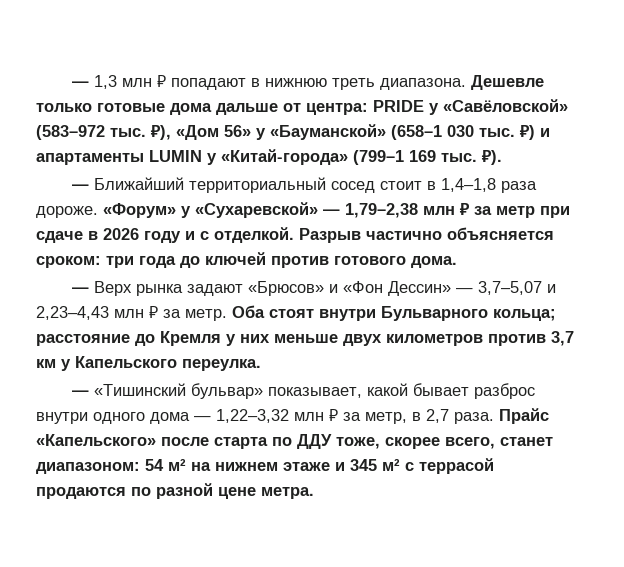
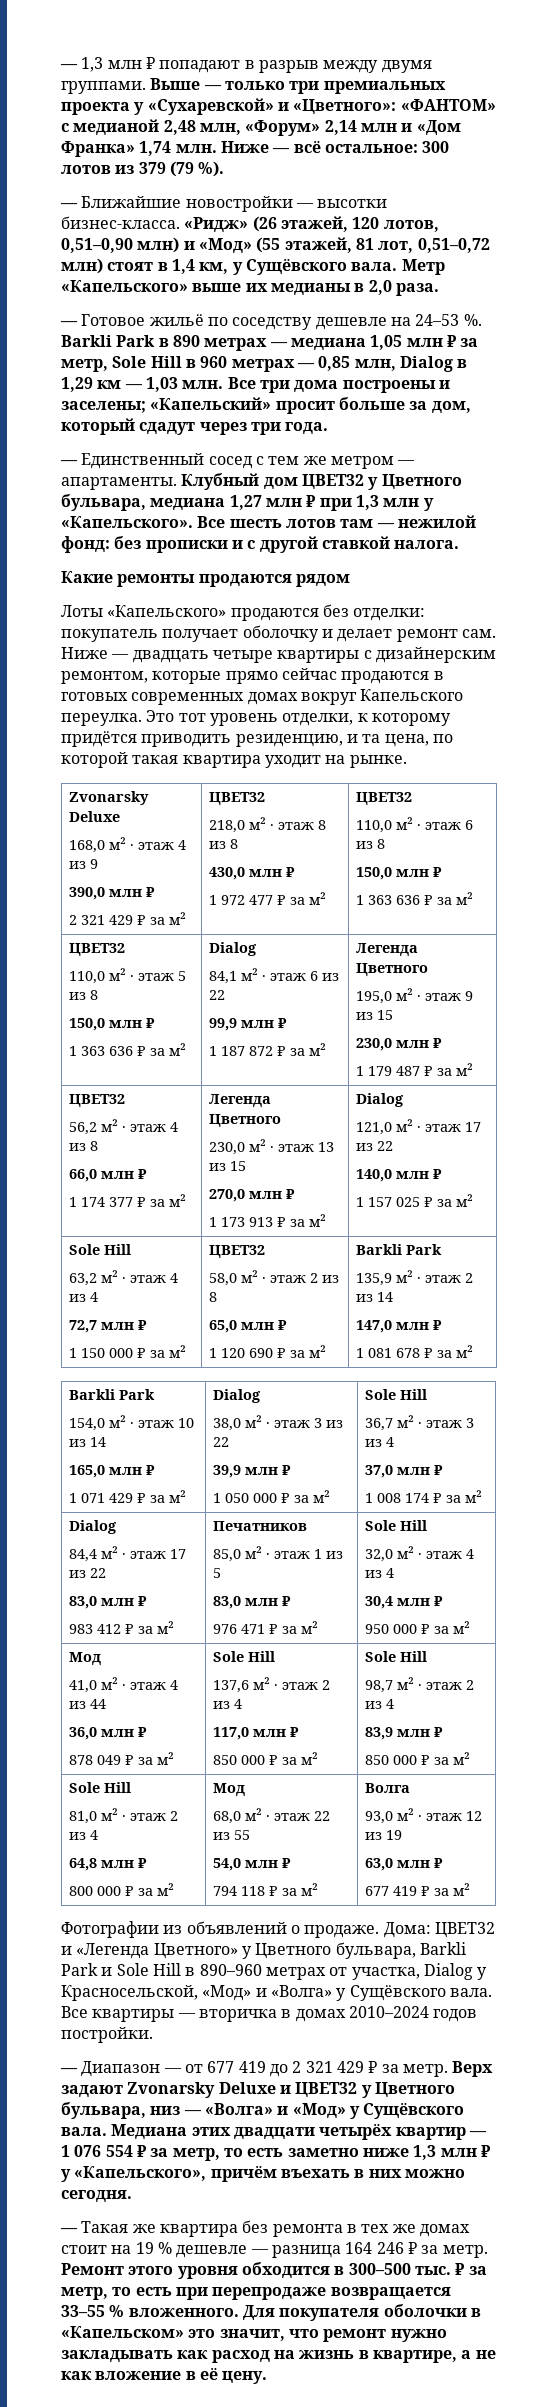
[264,75,544,90] [36,99,568,115] [36,124,550,140] [36,149,502,165] [71,177,537,193] [36,202,570,218] [36,227,554,243] [36,252,457,268] [71,281,556,296] [36,305,556,321] [36,331,574,346] [36,356,261,371] [71,383,535,399] [36,408,549,424] [36,434,553,449] [36,458,494,474] [36,483,314,499] нижнюю треть диапазона. Дешевле только готовые дома дальше от центра: PRIDE у «Савёловской» (583–972 тыс. ₽), «Дом 56» у «Бауманской» (658–1 030 тыс. ₽) и апартаменты LUMIN у «Китай-города» (799–1 169 тыс. ₽). // — Ближайший территориальный сосед стоит в 1,4–1,8 раза дороже. «Форум» у «Сухаревской» — 1,79–2,38 млн ₽ за метр при сдаче в 2026 году и с отделкой. Разрыв частично объясняется сроком: три года до ключей против готового дома. // — Верх рынка задают «Брюсов» и «Фон Дессин» — 3,7–5,07 и 2,23–4,43 млн ₽ за метр. Оба стоят внутри Бульварного кольца; расстояние до Кремля у них меньше двух километров против 3,7 км у Капельского переулка. // — «Тишинский бульвар» показывает, какой бывает разброс внутри одного дома — 1,22–3,32 млн ₽ за метр, в 2,7 раза. Прайс «Капельского» после старта по ДДУ тоже, скорее всего, станет диапазоном: 54 м² на нижнем этаже и 345 м² с террасой продаются по разной цене метра. -> [258,60,432,73] [61,78,446,94] [61,98,496,115] [61,119,461,136] [61,140,450,157] [61,161,225,177] [60,196,388,212] [61,216,439,232] [61,237,490,253] [61,258,445,275] [61,280,439,296] [60,314,482,330] [61,335,479,351] [61,356,468,372] [61,377,450,393] [61,397,471,414] [61,418,329,435] [60,453,416,469] [61,473,462,490] [61,494,434,511] [61,515,476,528] [61,536,460,553] [61,571,350,587] [61,604,426,621] [61,625,496,642] [61,647,496,663] [61,668,444,684] [61,689,464,705] [61,710,451,726] [61,731,453,747] [61,752,407,768] [68,791,149,805] [68,811,120,822] [68,837,186,853] [68,859,98,869] [68,887,155,900] [68,912,186,925] [208,792,265,806] [208,817,326,833] [208,839,238,849] [208,867,295,880] [208,892,326,905] [355,792,412,806] [355,817,473,833] [355,839,385,849] [355,867,442,880] [355,892,473,905] [68,943,125,957] [68,968,186,984] [68,990,98,1000] [68,1018,155,1031] [68,1043,186,1056] [208,942,257,956] [208,968,339,984] [208,990,225,1000] [208,1018,287,1031] [208,1043,326,1056] [355,943,418,957] [355,963,428,977] [355,988,473,1004] [355,1010,393,1020] [355,1038,442,1051] [355,1063,473,1076] [68,1094,125,1108] [68,1119,178,1135] [68,1141,98,1151] [68,1169,147,1182] [68,1194,186,1207] [208,1094,271,1108] [208,1114,281,1128] [208,1139,334,1155] [208,1161,246,1171] [208,1189,295,1202] [208,1214,326,1227] [355,1093,404,1107] [355,1119,481,1135] [355,1141,393,1151] [355,1169,442,1182] [355,1194,473,1207] [68,1244,131,1255] [68,1270,178,1286] [68,1292,98,1302] [68,1320,147,1333] [68,1345,186,1358] [208,1245,265,1259] [208,1270,339,1286] [208,1292,217,1302] [208,1320,287,1333] [208,1345,326,1358] [355,1244,442,1255] [355,1270,473,1286] [355,1292,393,1302] [355,1320,442,1333] [355,1345,473,1358] [68,1389,155,1400] [68,1415,194,1431] [68,1437,106,1447] [68,1465,155,1478] [68,1490,186,1503] [212,1389,261,1403] [212,1415,343,1431] [212,1437,229,1447] [212,1465,291,1478] [212,1490,330,1503] [364,1389,427,1400] [364,1415,474,1431] [364,1437,394,1447] [364,1465,443,1478] [364,1490,482,1503] [68,1520,117,1534] [68,1546,186,1562] [68,1568,106,1578] [68,1596,147,1609] [68,1621,174,1634] [212,1521,307,1531] [212,1546,343,1562] [212,1568,221,1578] [212,1596,291,1609] [212,1621,318,1634] [364,1520,427,1531] [364,1546,474,1562] [364,1568,394,1578] [364,1596,443,1609] [364,1621,470,1634] [68,1652,101,1666] [68,1677,178,1693] [68,1699,106,1709] [68,1727,147,1740] [68,1752,174,1765] [212,1651,275,1662] [212,1677,330,1693] [212,1699,242,1709] [212,1727,299,1740] [212,1752,318,1765] [364,1651,427,1662] [364,1677,474,1693] [364,1699,394,1709] [364,1727,443,1740] [364,1752,470,1765] [68,1782,131,1793] [68,1808,178,1824] [68,1830,98,1840] [68,1858,147,1871] [68,1883,174,1896] [212,1783,245,1797] [212,1808,330,1824] [212,1830,250,1840] [212,1858,291,1871] [212,1883,318,1896] [364,1783,410,1793] [364,1808,482,1824] [364,1830,402,1840] [364,1858,443,1871] [364,1883,470,1896] [61,1921,495,1938] [61,1942,466,1959] [61,1963,488,1980] [61,1985,492,2001] [61,2006,478,2022] [61,2027,153,2043] [60,2061,494,2077] [61,2082,455,2098] [61,2102,465,2119] [61,2123,487,2140] [61,2145,491,2161] [61,2165,465,2182] [61,2190,132,2202] [60,2220,470,2237] [61,2242,488,2258] [61,2262,487,2279] [61,2287,451,2300] [61,2304,481,2321] [61,2326,447,2342] [61,2350,496,2363] [61,2367,268,2384] разрыв между двумя группами. Выше — только три премиальных проекта у «Сухаревской» и «Цветного»: «ФАНТОМ» с медианой 2,48 млн, «Форум» 2,14 млн и «Дом Франка» 1,74 млн. Ниже — всё остальное: 300 лотов из 379 (79 %). // — Ближайшие новостройки — высотки бизнес-класса. «Ридж» (26 этажей, 120 лотов, 0,51–0,90 млн) и «Мод» (55 этажей, 81 лот, 0,51–0,72 млн) стоят в 1,4 км, у Сущёвского вала. Метр «Капельского» выше их медианы в 2,0 раза. // — Готовое жильё по соседству дешевле на 24–53 %. Barkli Park в 890 метрах — медиана 1,05 млн ₽ за метр, Sole Hill в 960 метрах — 0,85 млн, Dialog в 1,29 км — 1,03 млн. Все три дома построены и заселены; «Капельский» просит больше за дом, который сдадут через три года. // — Единственный сосед с тем же метром — апартаменты. Клубный дом ЦВЕТ32 у Цветного бульвара, медиана 1,27 млн ₽ при 1,3 млн у «Капельского». Все шесть лотов там — нежилой фонд: без прописки и с другой ставкой налога. // Какие ремонты продаются рядом // Лоты «Капельского» продаются без отделки: покупатель получает оболочку и делает ремонт сам. Ниже — двадцать четыре квартиры с дизайнерским ремонтом, которые прямо сейчас продаются в готовых современных домах вокруг Капельского переулка. Это тот уровень отделки, к которому придётся приводить резиденцию, и та цена, по которой такая квартира уходит на рынке. // Zvonarsky Deluxe // 168,0 м² · этаж 4 из 9 // 390,0 млн ₽ // 2 321 429 ₽ за м² | ЦВЕТ32 // 218,0 м² · этаж 8 из 8 // 430,0 млн ₽ // 1 972 477 ₽ за м² | ЦВЕТ32 // 110,0 м² · этаж 6 из 8 // 150,0 млн ₽ // 1 363 636 ₽ за м² // ЦВЕТ32 // 110,0 м² · этаж 5 из 8 // 150,0 млн ₽ // 1 363 636 ₽ за м² | Dialog // 84,1 м² · этаж 6 из 22 // 99,9 млн ₽ // 1 187 872 ₽ за м² | Легенда Цветного // 195,0 м² · этаж 9 из 15 // 230,0 млн ₽ // 1 179 487 ₽ за м² // ЦВЕТ32 // 56,2 м² · этаж 4 из 8 // 66,0 млн ₽ // 1 174 377 ₽ за м² | Легенда Цветного // 230,0 м² · этаж 13 из 15 // 270,0 млн ₽ // 1 173 913 ₽ за м² | Dialog // 121,0 м² · этаж 17 из 22 // 140,0 млн ₽ // 1 157 025 ₽ за м² // Sole Hill // 63,2 м² · этаж 4 из 4 // 72,7 млн ₽ // 1 150 000 ₽ за м² | ЦВЕТ32 // 58,0 м² · этаж 2 из 8 // 65,0 млн ₽ // 1 120 690 ₽ за м² | Barkli Park // 135,9 м² · этаж 2 из 14 // 147,0 млн ₽ // 1 081 678 ₽ за м² // Barkli Park // 154,0 м² · этаж 10 из 14 // 165,0 млн ₽ // 1 071 429 ₽ за м² | Dialog // 38,0 м² · этаж 3 из 22 // 39,9 млн ₽ // 1 050 000 ₽ за м² | Sole Hill // 36,7 м² · этаж 3 из 4 // 37,0 млн ₽ // 1 008 174 ₽ за м² // Dialog // 84,4 м² · этаж 17 из 22 // 83,0 млн ₽ // 983 412 ₽ за м² | Печатников // 85,0 м² · этаж 1 из 5 // 83,0 млн ₽ // 976 471 ₽ за м² | Sole Hill // 32,0 м² · этаж 4 из 4 // 30,4 млн ₽ // 950 000 ₽ за м² // Мод // 41,0 м² · этаж 4 из 44 // 36,0 млн ₽ // 878 049 ₽ за м² | Sole Hill // 137,6 м² · этаж 2 из 4 // 117,0 млн ₽ // 850 000 ₽ за м² | Sole Hill // 98,7 м² · этаж 2 из 4 // 83,9 млн ₽ // 850 000 ₽ за м² // Sole Hill // 81,0 м² · этаж 2 из 4 // 64,8 млн ₽ // 800 000 ₽ за м² | Мод // 68,0 м² · этаж 22 из 55 // 54,0 млн ₽ // 794 118 ₽ за м² | Волга // 93,0 м² · этаж 12 из 19 // 63,0 млн ₽ // 677 419 ₽ за м² // Фотографии из объявлений о продаже. Дома: ЦВЕТ32 и «Легенда Цветного» у Цветного бульвара, Barkli Park и Sole Hill в 890–960 метрах от участка, Dialog у Красносельской, «Мод» и «Волга» у Сущёвского вала. Все квартиры — вторичка в домах 2010–2024 годов постройки. // — Диапазон — от 677 419 до 2 321 429 ₽ за метр. Верх задают Zvonarsky Deluxe и ЦВЕТ32 у Цветного бульвара, низ — «Волга» и «Мод» у Сущёвского вала. Медиана этих двадцати четырёх квартир — 1 076 554 ₽ за метр, то есть заметно ниже 1,3 млн ₽ у «Капельского», причём въехать в них можно сегодня. // — Такая же квартира без ремонта в тех же домах стоит на 19 % дешевле — разница 164 246 ₽ за метр. Ремонт этого уровня обходится в 300–500 тыс. ₽ за метр, то есть при перепродаже возвращается 33–55 % вложенного. Для покупателя оболочки в «Капельском» это значит, что ремонт нужно закладывать как расход на жизнь в квартире, а не как вложение в её цену.

